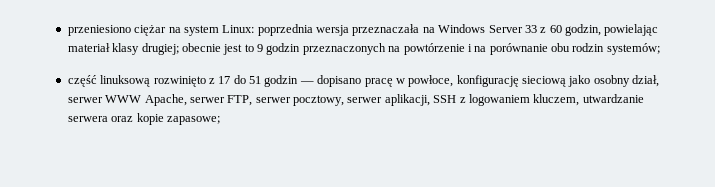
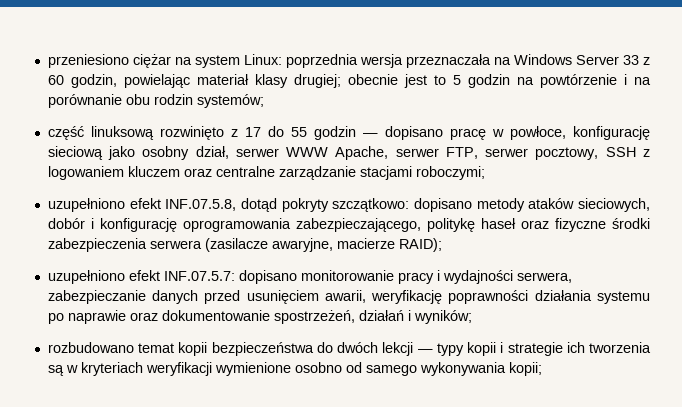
[257,43,386,55] 9 godzin przeznaczonych -> [452,74,510,88] 5 godzin
[249,76,261,84] 51 -> [290,127,307,137] 55
[347,94,430,106] serwer aplikacji, -> (599, 153) none
[533,94,644,106] [67,113,220,125] kluczem, utwardzanie serwera oraz kopie zapasowe; -> [127,166,485,180] [47,198,650,212] [47,218,650,232] [47,238,442,252] [47,270,572,284] [47,290,651,304] [47,310,472,324] [47,342,651,356] [47,362,542,376] kluczem oraz centralne zarządzanie stacjami roboczymi; // uzupełniono efekt INF.07.5.8, dotąd pokryty szczątkowo: dopisano metody ataków sieciowych, dobór i konfigurację oprogramowania zabezpieczającego, politykę haseł oraz fizyczne środki zabezpieczenia serwera (zasilacze awaryjne, macierze RAID); // uzupełniono efekt INF.07.5.7: dopisano monitorowanie pracy i wydajności serwera, zabezpieczanie danych przed usunięciem awarii, weryfikację poprawności działania systemu po naprawie oraz dokumentowanie spostrzeżeń, działań i wyników; // rozbudowano temat kopii bezpieczeństwa do dwóch lekcji — typy kopii i strategie ich tworzenia są w kryteriach weryfikacji wymienione osobno od samego wykonywania kopii;

